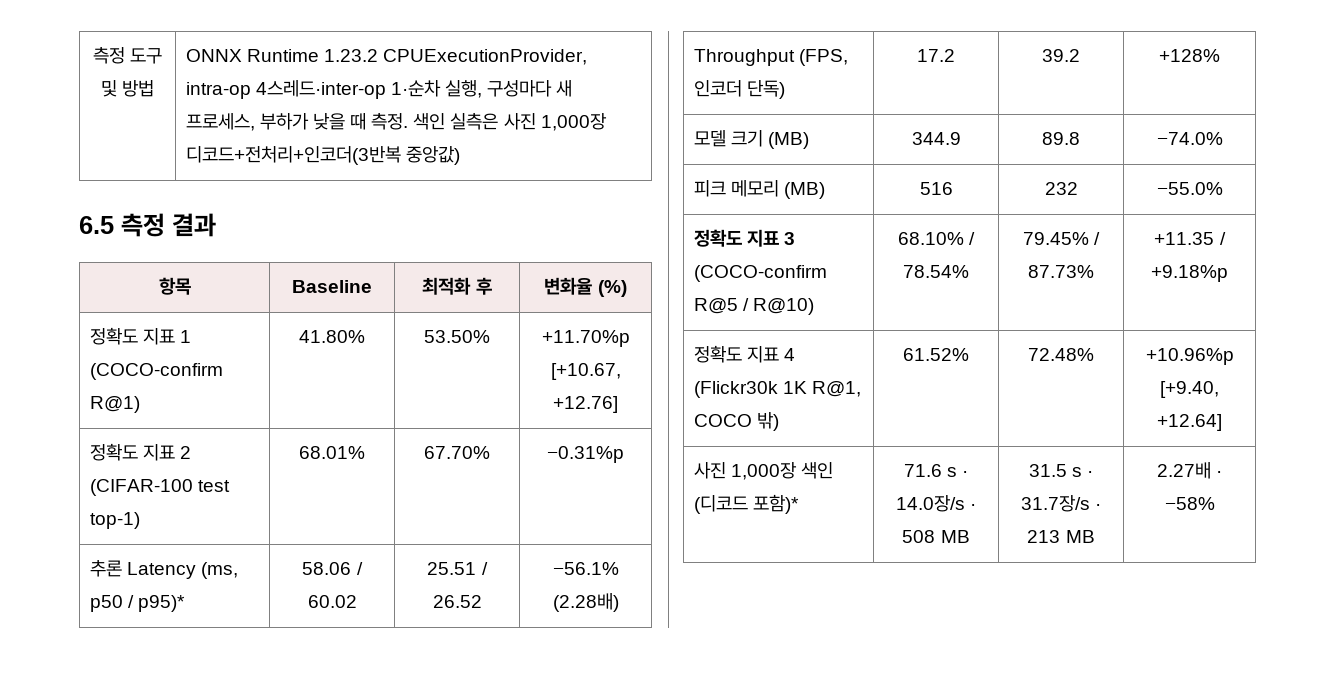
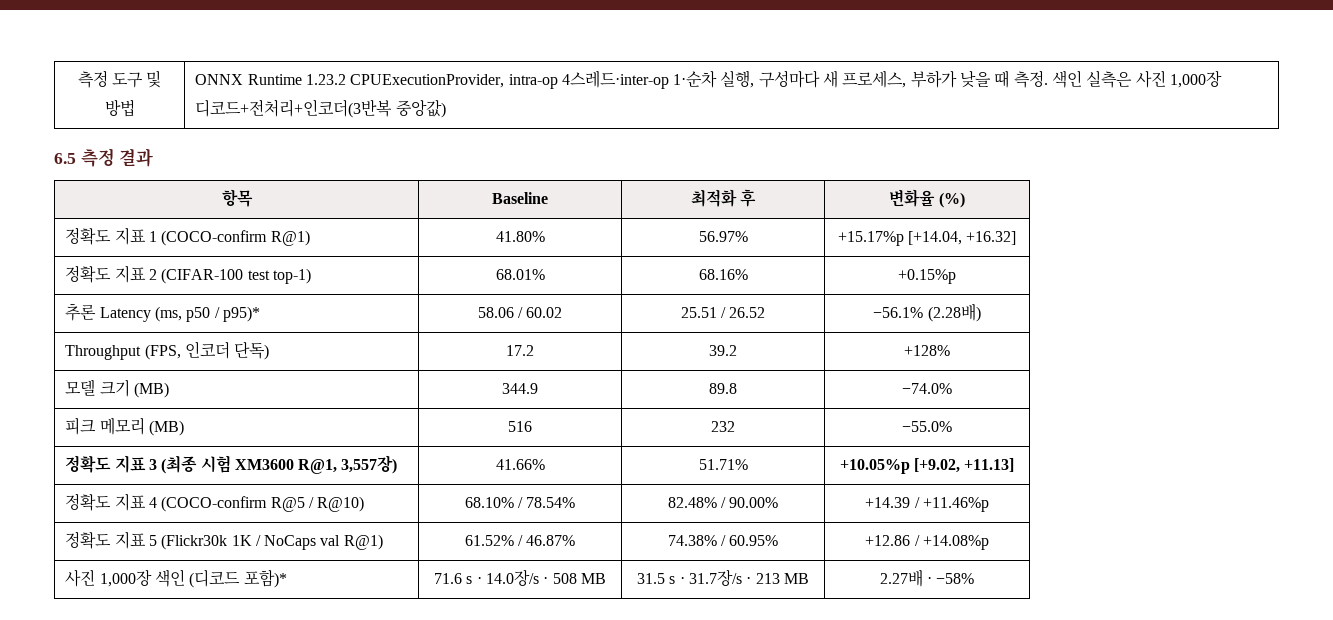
[424,330,490,343] [541,330,630,347] [550,363,621,380] [553,396,618,413] 53.50% | +11.70%p [+10.67, +12.76] -> [698,231,748,242] [837,231,1017,246] 56.97% | +15.17%p [+14.04, +16.32]
[424,446,490,459] [547,446,624,463] 67.70% | −0.31%p -> [698,269,748,280] [898,269,956,284] 68.16% | +0.15%p
(795, 238) none -> [161,455,398,474] [495,459,545,470] [698,459,748,470] [839,458,1015,474] [65,493,157,511] (최종 시험 XM3600 R@1, 3,557장) | 41.66% | 51.71% | +10.05%p [+9.02, +11.13] // 정확도 지표 4
[1022,232,1101,245] [1028,265,1094,278] [1154,232,1226,245] [1151,265,1228,282] [693,345,795,363] 79.45% / 87.73% | +11.35 / +9.18%p // 정확도 지표 4 -> [667,497,779,508] [865,497,989,512] [65,531,157,549] 82.48% / 90.00% | +14.39 / +11.46%p // 정확도 지표 5
[811,381,861,397] [693,412,779,431] [903,348,969,361] [1028,348,1094,361] [1145,348,1234,365] [1160,381,1219,398] [1157,414,1222,431] R@1, COCO 밖) | 61.52% | 72.48% | +10.96%p [+9.40, +12.64] -> [255,534,383,550] [464,535,576,546] [667,535,779,546] [865,535,989,550] / NoCaps val R@1) | 61.52% / 46.87% | 74.38% / 60.95% | +12.86 / +14.08%p

